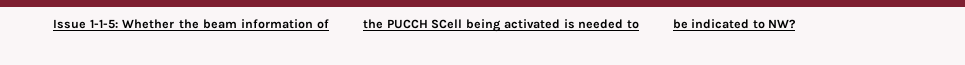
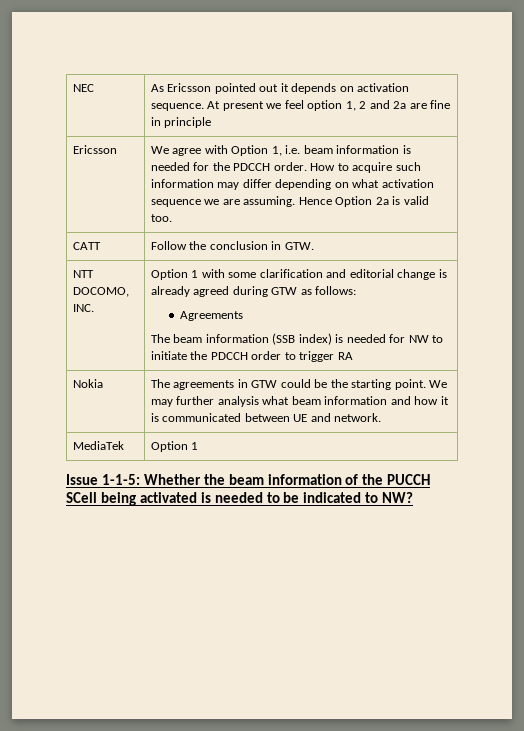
(53, 24) none -> [72,84,94,92] [150,83,410,94] [150,100,451,111] [150,117,212,128] [72,145,117,154] [150,145,411,156] [150,162,421,173] [150,179,434,190] [150,196,429,207] [150,214,172,222] [72,242,101,250] [150,241,314,250] [72,270,94,278] [72,287,129,297] [72,304,94,312] [150,269,447,280] [150,286,357,297] [180,311,244,321] [150,333,444,345] [150,351,353,362] [72,379,103,388] [150,379,448,390] [150,396,449,407] [150,413,382,422] [72,441,124,450] [150,441,199,452] NEC | As Ericsson pointed out it depends on activation sequence. At present we feel option 1, 2 and 2a are fine in principle // Ericsson | We agree with Option 1, i.e. beam information is needed for the PDCCH order. How to acquire such information may differ depending on what activation sequence we are assuming. Hence Option 2a is valid too. // CATT | Follow the conclusion in GTW. // NTT DOCOMO, INC. | Option 1 with some clarification and editorial change is already agreed during GTW as follows: // Agreements // The beam information (SSB index) is needed for NW to initiate the PDCCH order to trigger RA // Nokia | The agreements in GTW could be the starting point. We may further analysis what beam information and how it is communicated between UE and network. // MediaTek | Option 1 //

